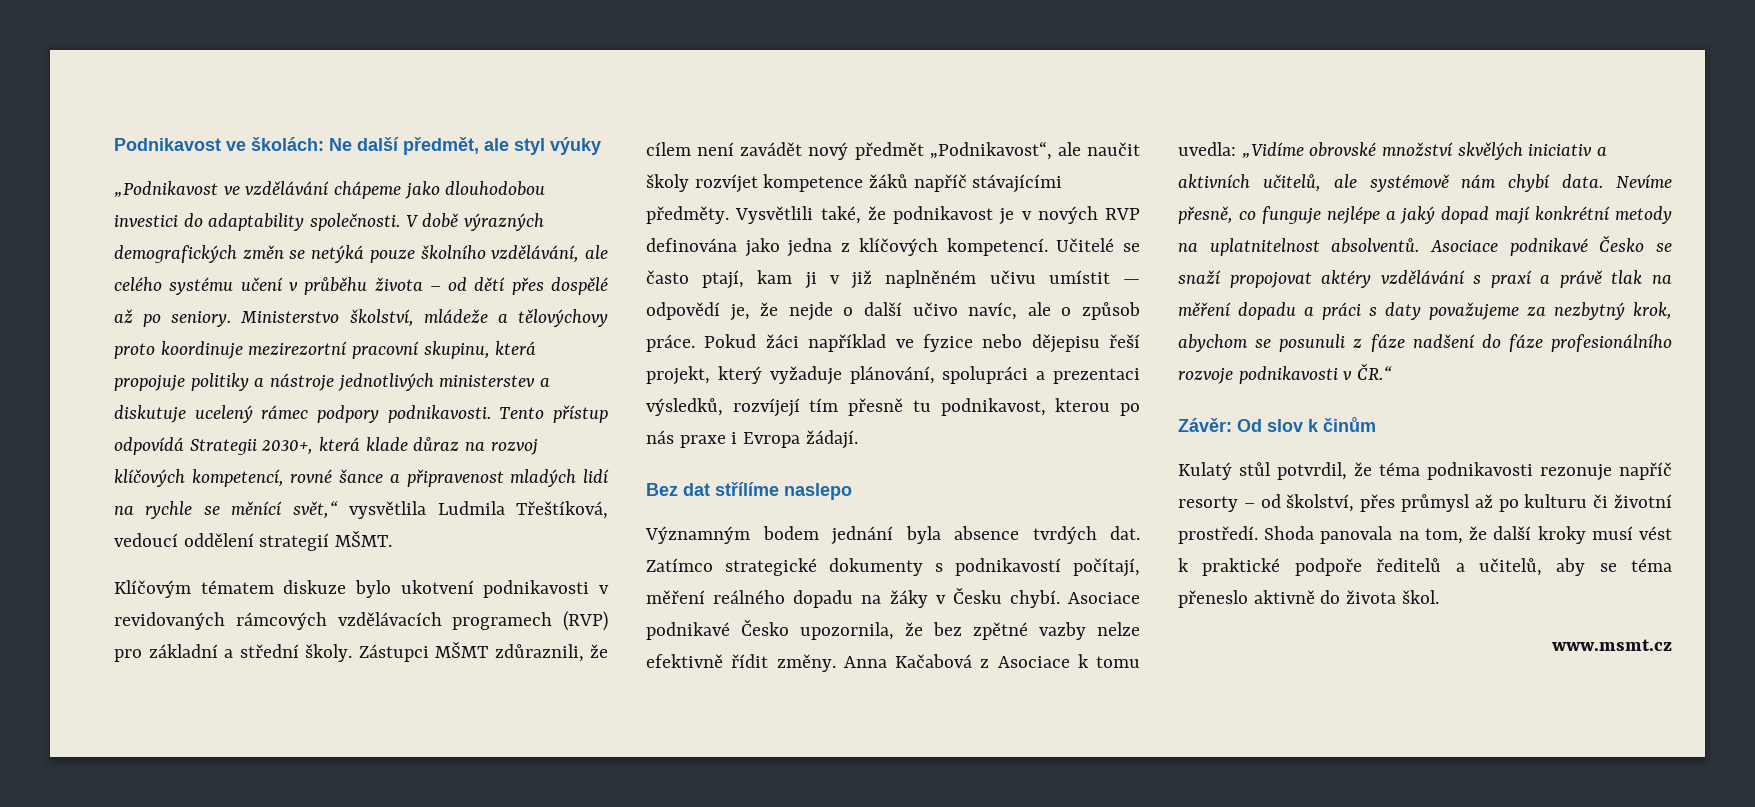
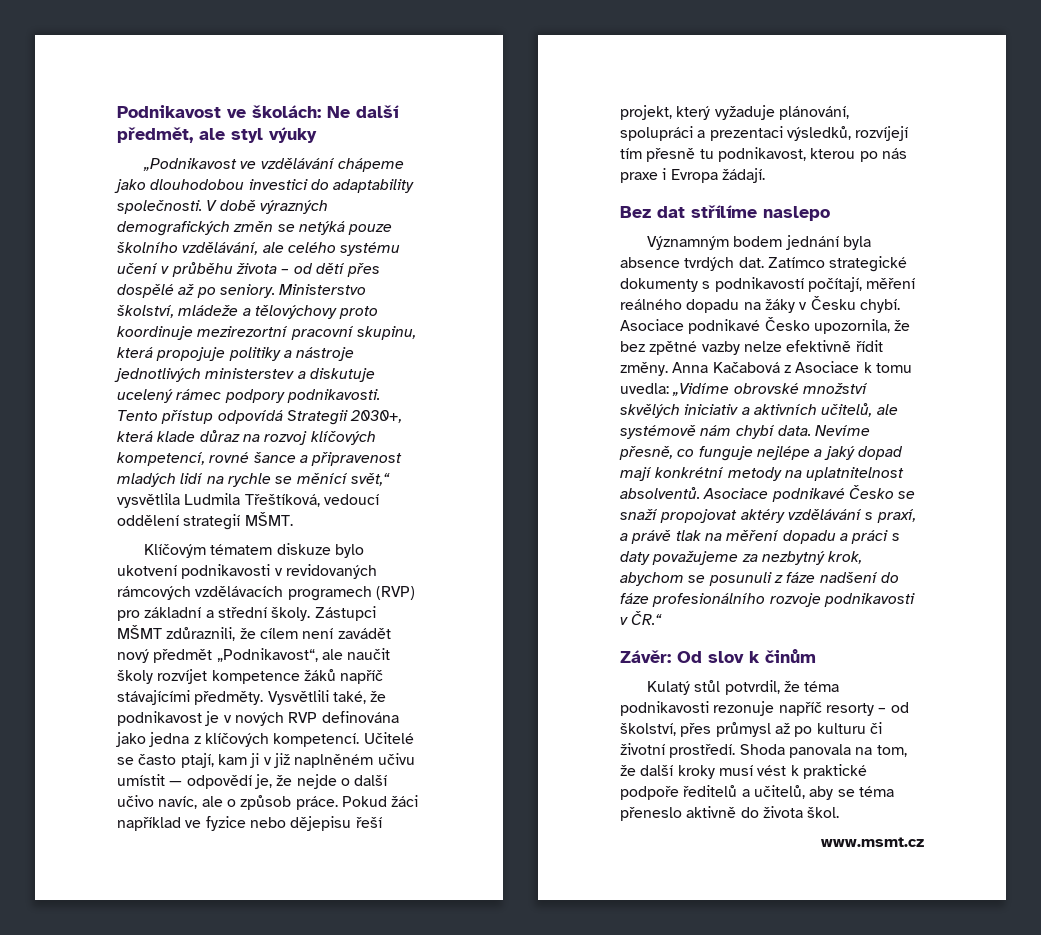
[1490,270,1532,288] praxí -> [876,509,916,523] praxí,

